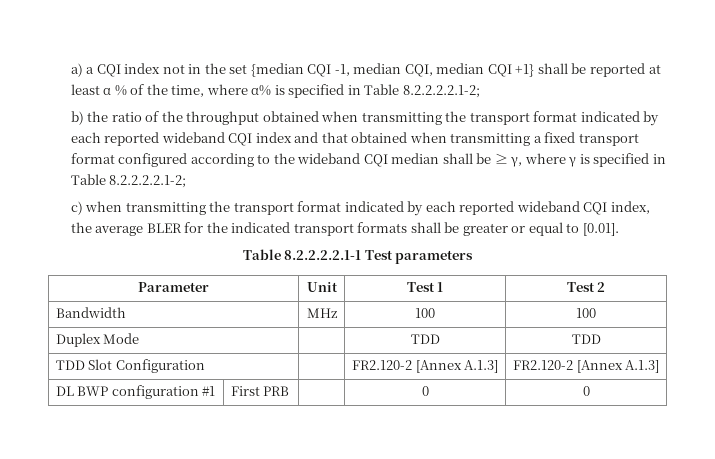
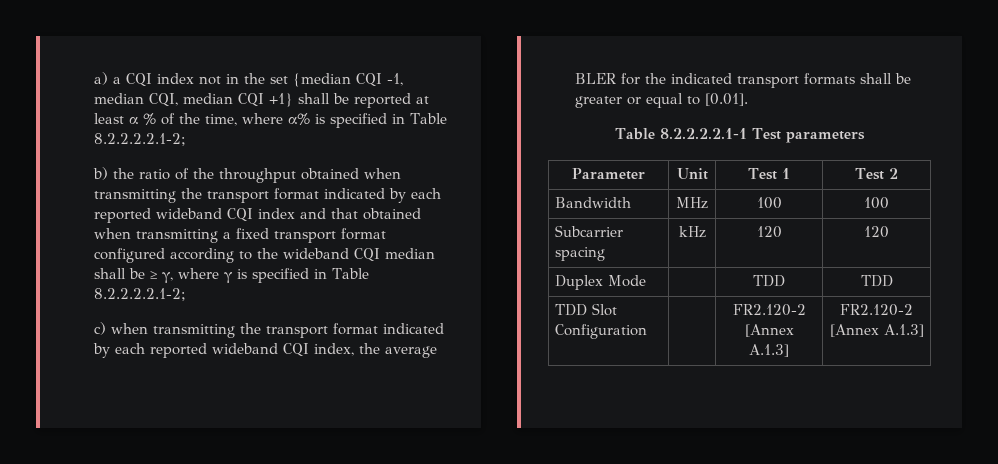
(596, 313) none -> [555,225,624,237] [555,247,606,261] [678,226,706,238] [756,226,782,238] [864,226,889,238] // Subcarrier spacing | kHz | 120 | 120
[55,385,216,399] [230,386,290,396] [421,386,429,396] [582,386,590,396] // DL BWP configuration #1 | First PRB | | 0 | 0 -> (924, 330) none

